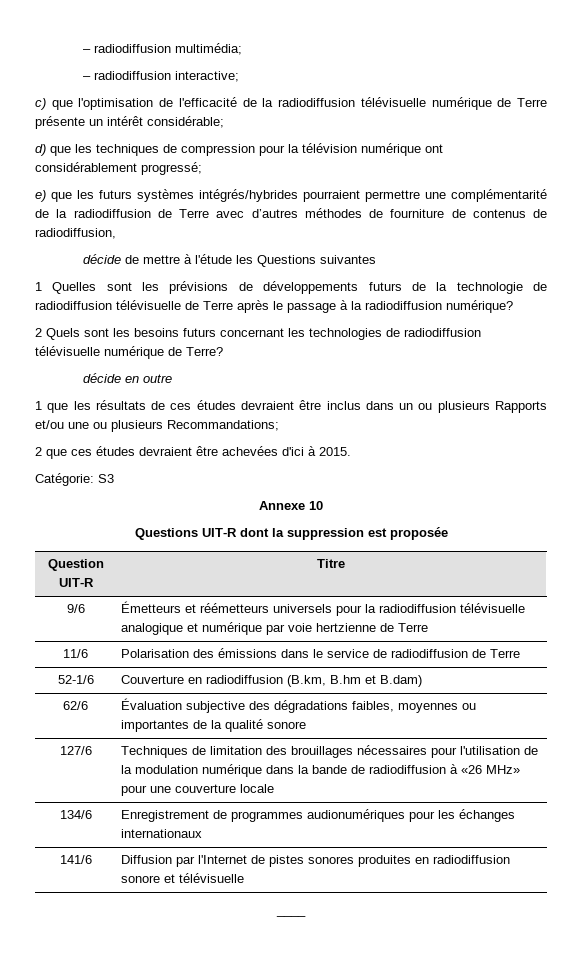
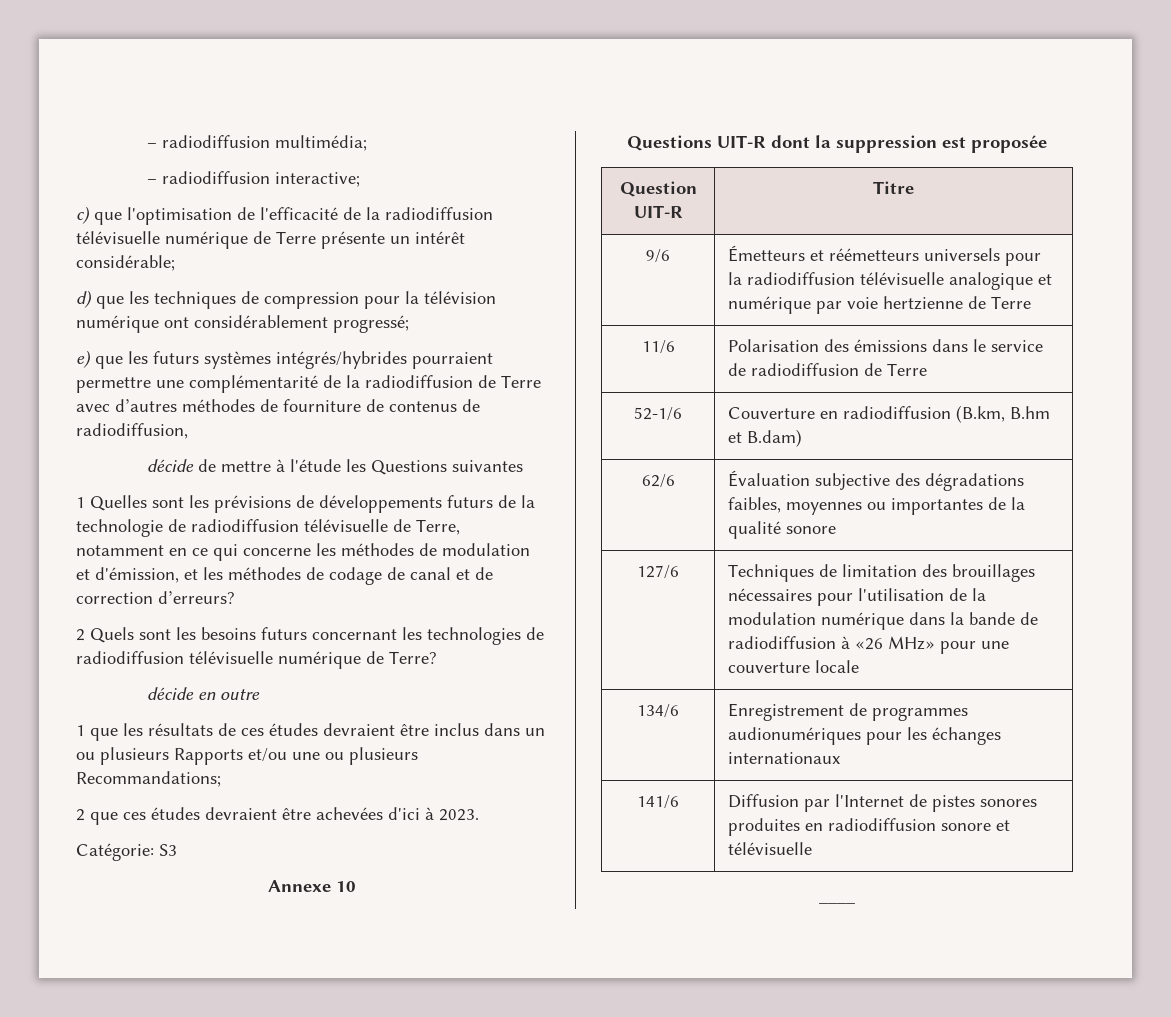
[203,300,513,313] Terre après le passage à la radiodiffusion numérique? -> [416,519,460,535] [76,543,530,561] [76,567,493,585] [76,591,235,604] Terre, notamment en ce qui concerne les méthodes de modulation et d'émission, et les méthodes de codage de canal et de correction d’erreurs?
[319,447,351,456] 2015. -> [439,809,479,821] 2023.

